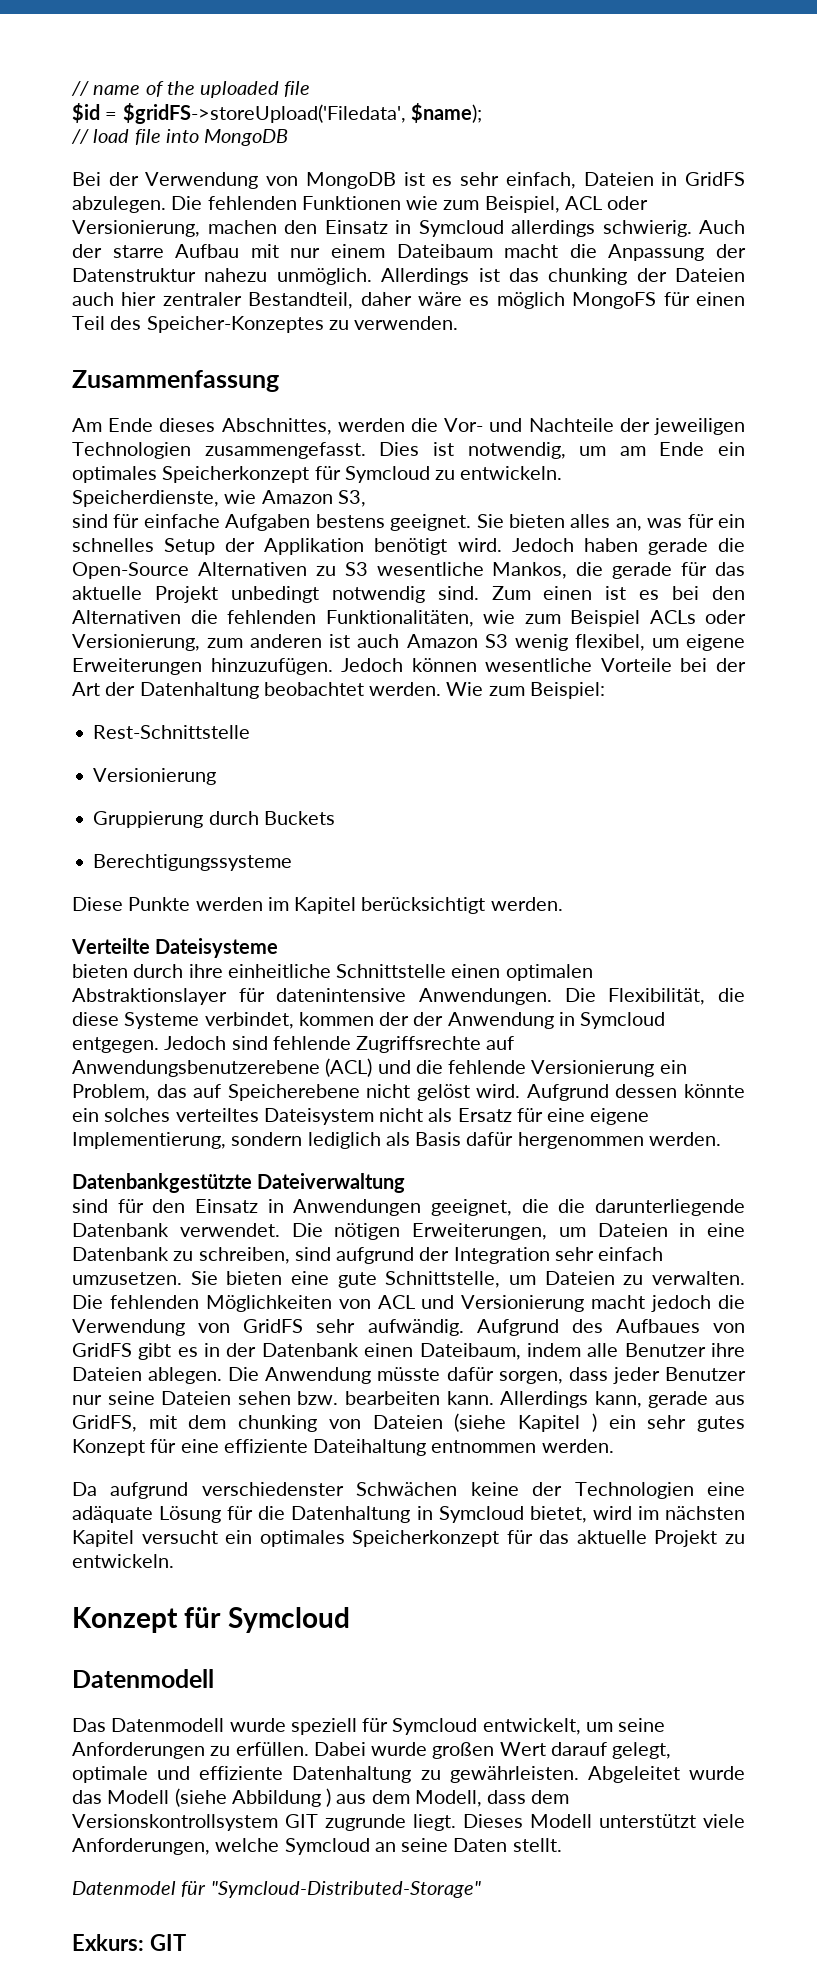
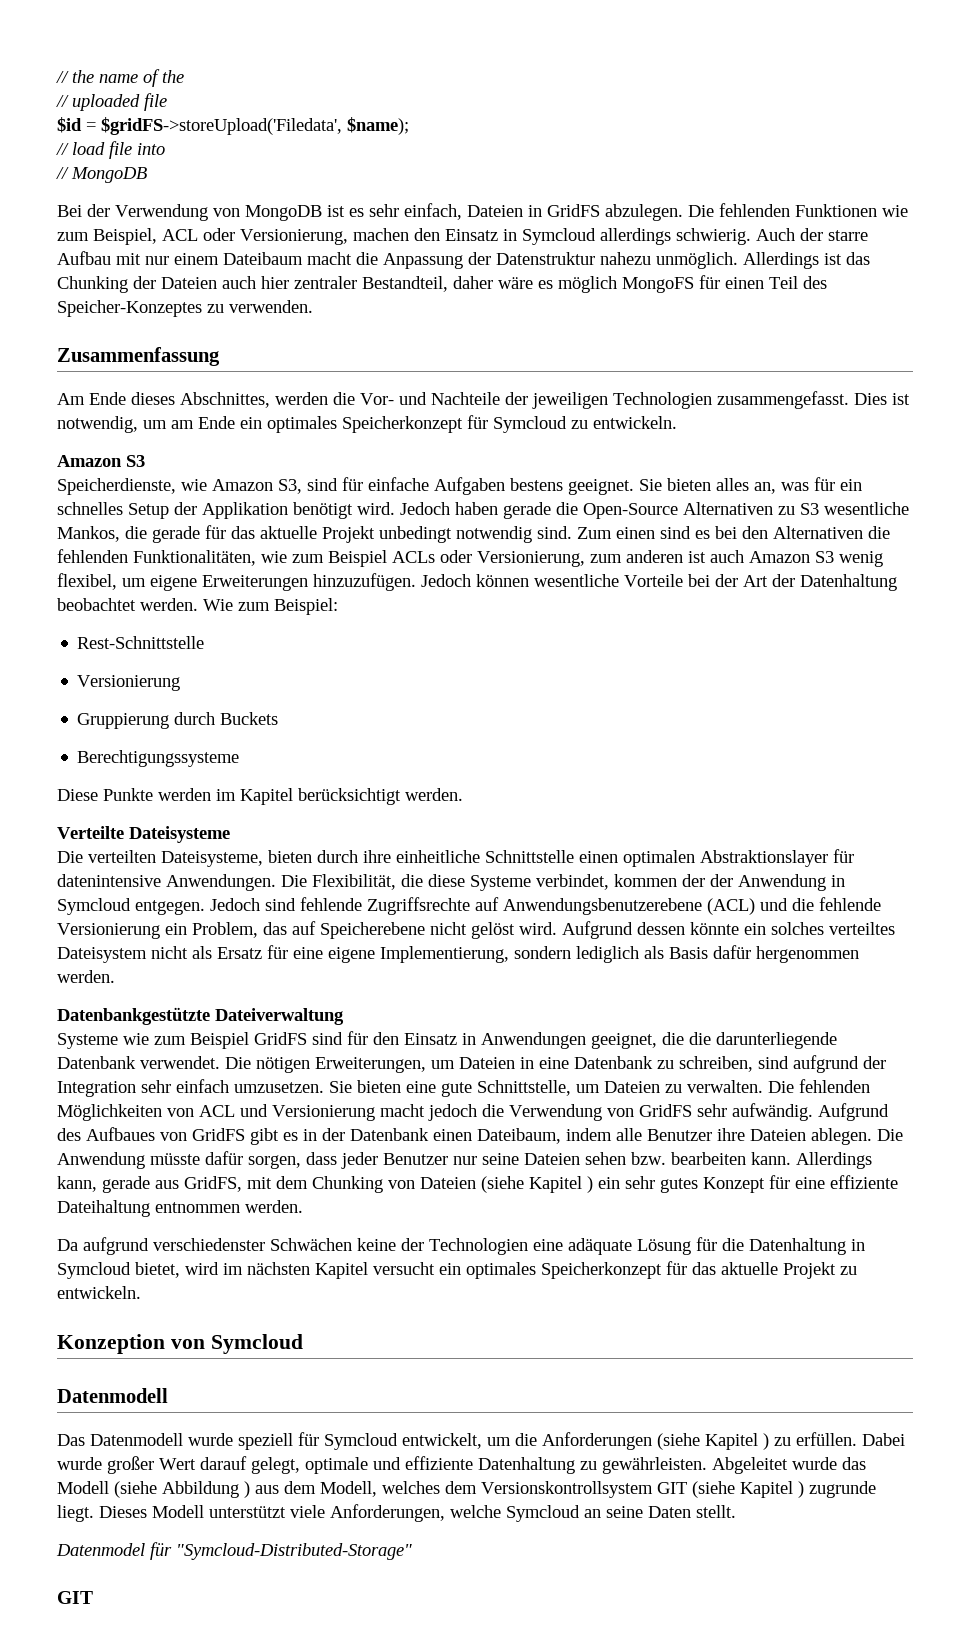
[71,81,89,96] // -> [56,70,94,83] // the
(195, 88) none -> [56,95,69,107] // //
(199, 136) none -> [56,167,69,179] // //
[548,268,628,285] chunking -> [57,276,128,293] Chunking
(563, 473) none -> [57,455,145,467] // Amazon S3
(366, 498) // -> (302, 486) none
[605,586,627,600] ist -> [660,526,691,539] sind
(279, 948) none -> [57,850,263,867] Die verteilten Dateisysteme,
(406, 1183) none -> [57,1032,307,1049] Systeme wie zum Beispiel GridFS
[238,1415,318,1432] chunking -> [312,1176,383,1193] Chunking
[72,1607,222,1633] Konzept für -> [57,1334,205,1354] Konzeption von
[618,1718,666,1732] [72,1742,205,1759] seine Anforderungen -> [515,1432,769,1450] die Anforderungen (siehe Kapitel )
[432,1742,495,1759] großen -> [107,1456,154,1474] großer
[487,1790,527,1804] dass -> [382,1481,440,1494] welches
(318, 1821) none -> [692,1481,804,1498] (siehe Kapitel )
[72,1934,144,1951] Exkurs: -> (412, 1551) none

